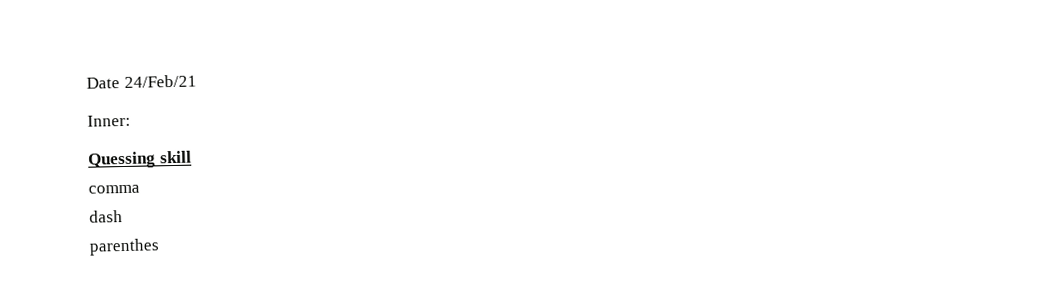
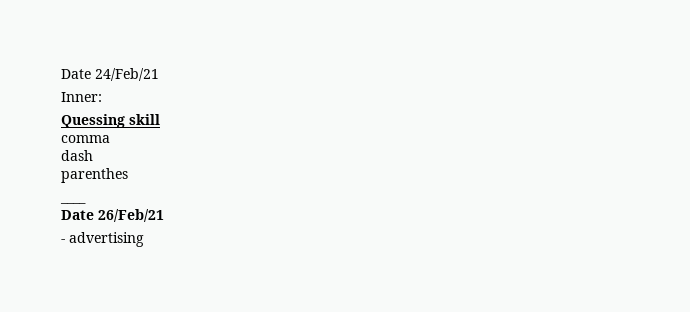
(160, 247) none -> [60,202,86,204] [61,209,164,222] [61,232,144,247] // ____ // Date 26/Feb/21 // - advertising

